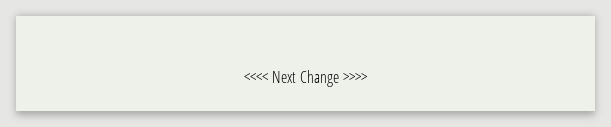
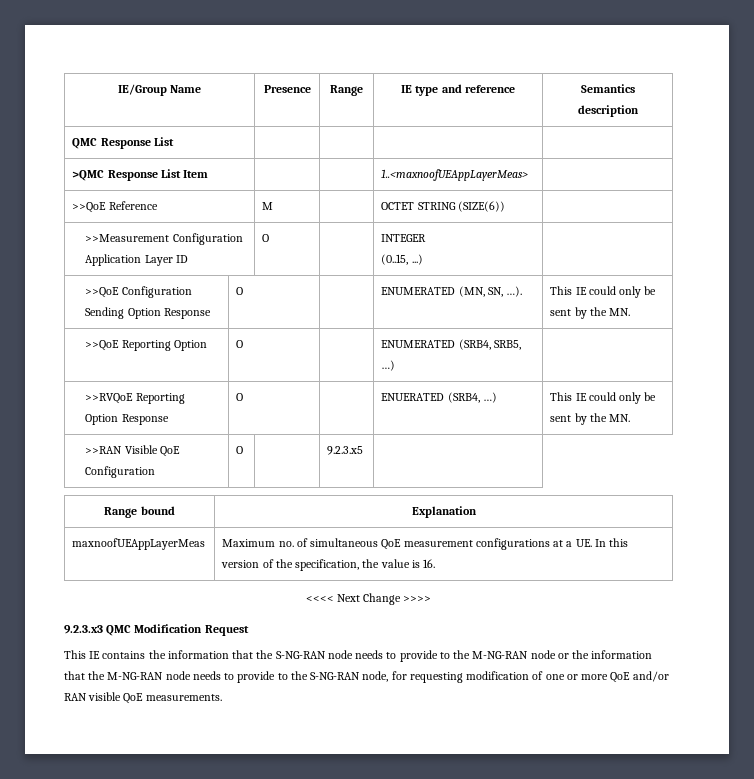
[243,70,368,87] <<<< Next Change >>>> -> [117,84,202,96] [263,85,311,93] [330,85,363,96] [401,84,515,96] [580,84,635,93] [577,105,639,117] [72,137,174,149] [72,169,209,181] [381,169,529,181] [72,201,158,213] [262,202,274,210] [381,201,505,212] [85,233,243,245] [85,254,188,266] [262,234,270,242] [381,234,427,242] [381,254,423,265] [85,286,192,298] [85,307,211,319] [236,287,244,295] [381,286,523,297] [550,286,657,298] [550,307,631,319] [85,340,207,351] [236,340,244,348] [381,339,521,350] [381,360,396,371] [85,393,185,404] [85,414,169,425] [236,393,244,401] [381,392,497,403] [550,392,657,404] [550,413,631,425] [85,445,180,457] [85,466,156,478] [236,446,244,454] [327,446,364,455] [104,506,175,518] [411,506,477,518] [72,538,206,550] [222,538,629,550] [221,559,436,571] [305,593,432,605] [64,624,249,636] [64,650,653,662] [64,671,669,683] [64,692,222,704] IE/Group Name | Presence | Range | IE type and reference | Semantics description // QMC Response List | | | | // >QMC Response List Item | | | 1..<maxnoofUEAppLayerMeas> | // >>QoE Reference | M | | OCTET STRING (SIZE(6)) | // >>Measurement Configuration Application Layer ID | O | | INTEGER // (0..15, ...) | // >>QoE Configuration Sending Option Response | O | | ENUMERATED (MN, SN, …). | This IE could only be sent by the MN. // >>QoE Reporting Option | O | | ENUMERATED (SRB4, SRB5, …) | // >>RVQoE Reporting Option Response | O | | ENUERATED (SRB4, …) | This IE could only be sent by the MN. // >>RAN Visible QoE Configuration | O | | 9.2.3.x5 | // Range bound | Explanation // maxnoofUEAppLayerMeas | Maximum no. of simultaneous QoE measurement configurations at a UE. In this version of the specification, the value is 16. // <<<< Next Change >>>> // 9.2.3.x3 QMC Modification Request // This IE contains the information that the S-NG-RAN node needs to provide to the M-NG-RAN node or the information that the M-NG-RAN node needs to provide to the S-NG-RAN node, for requesting modification of one or more QoE and/or RAN visible QoE measurements.

